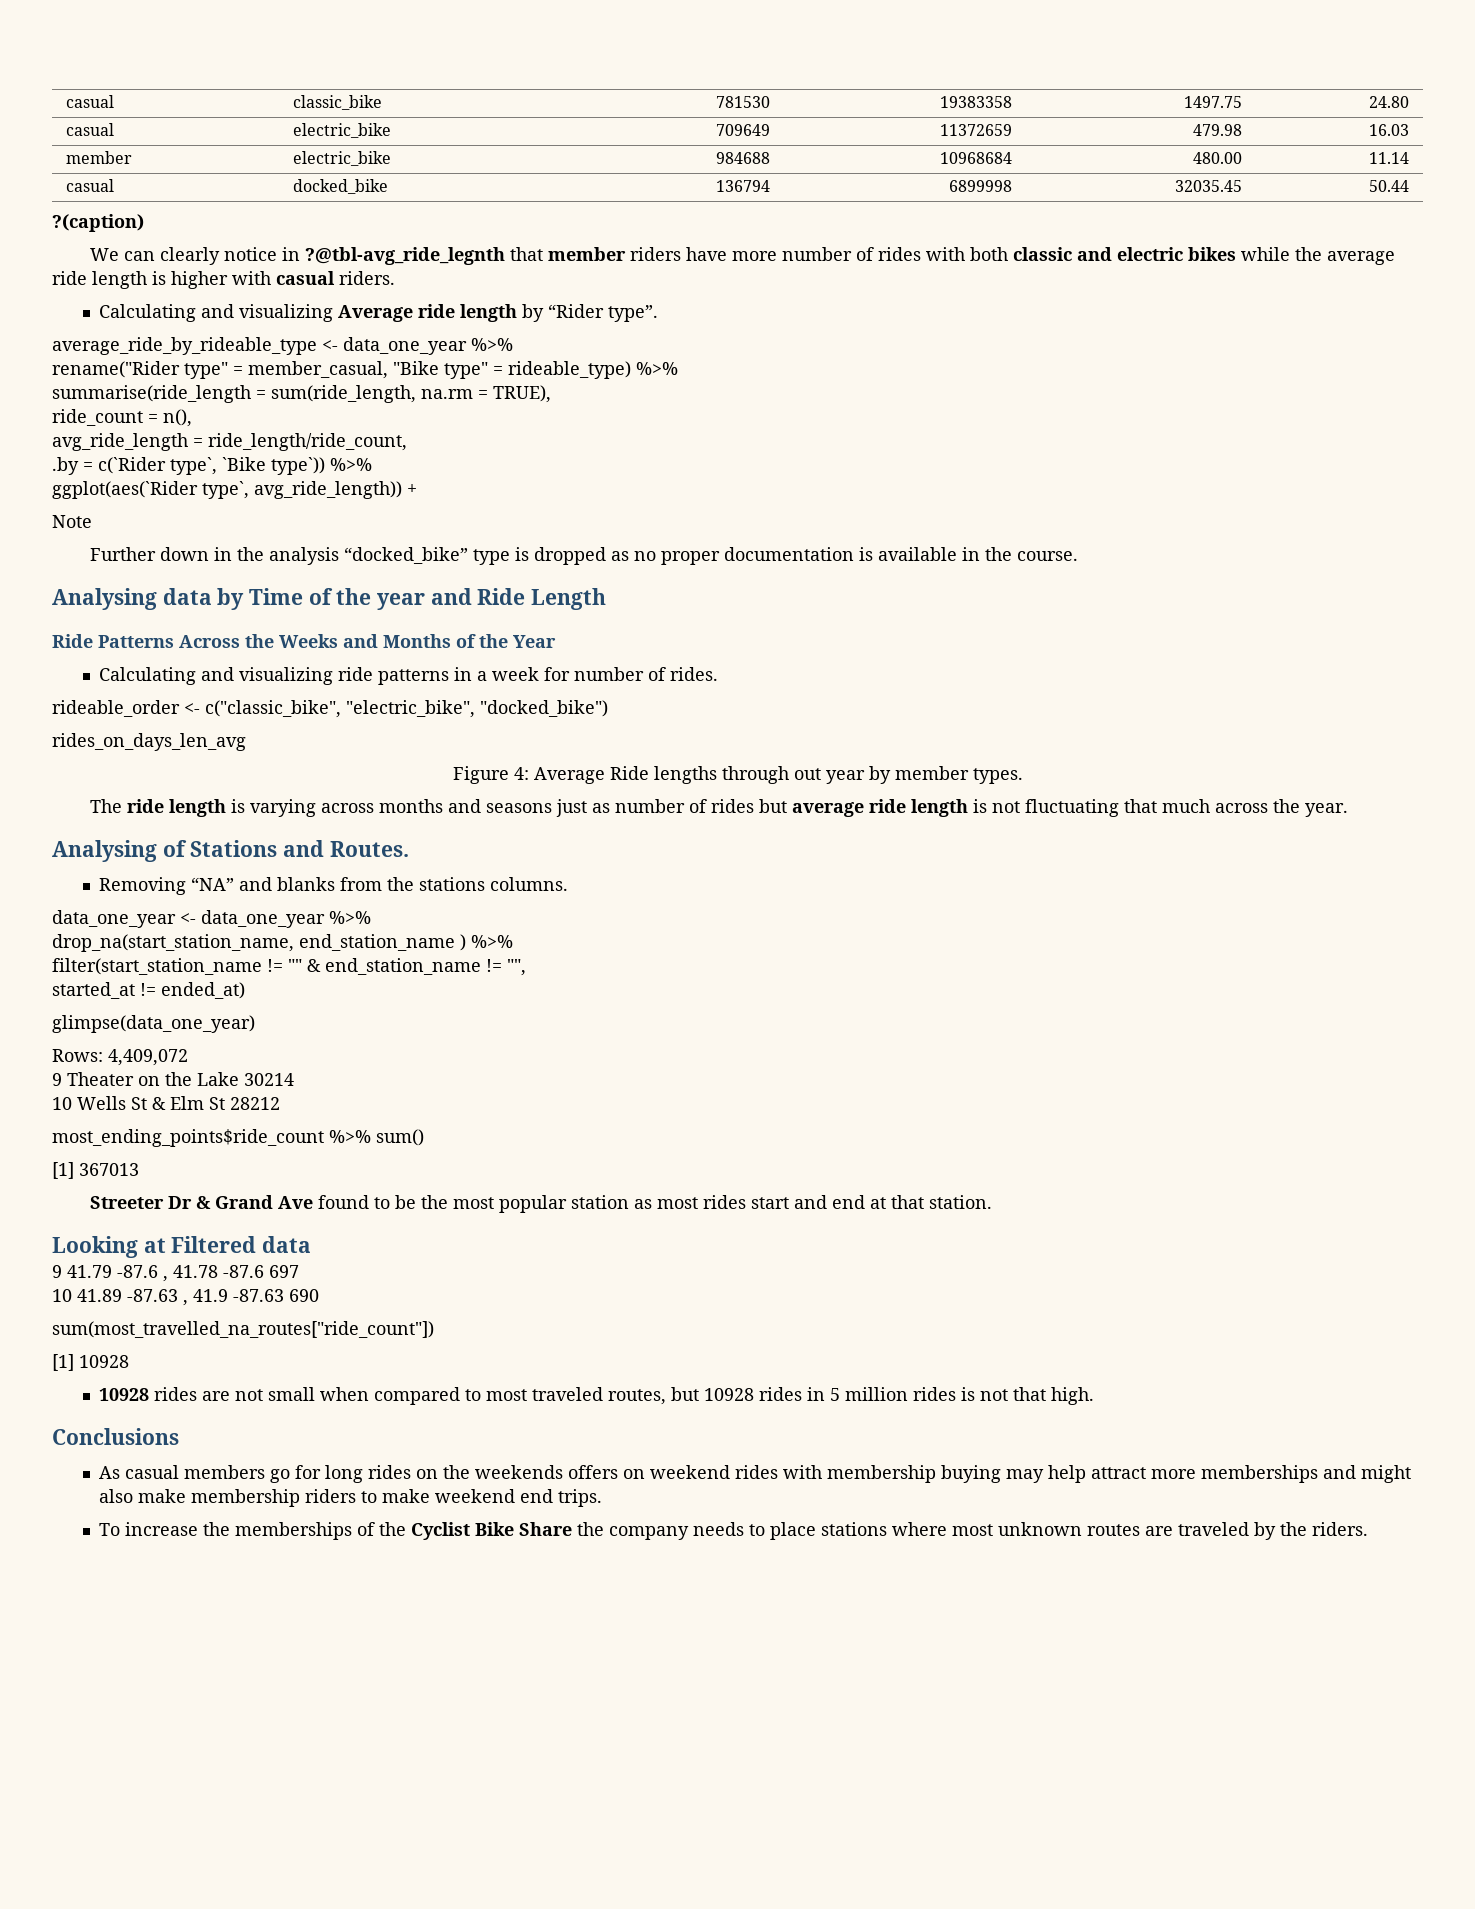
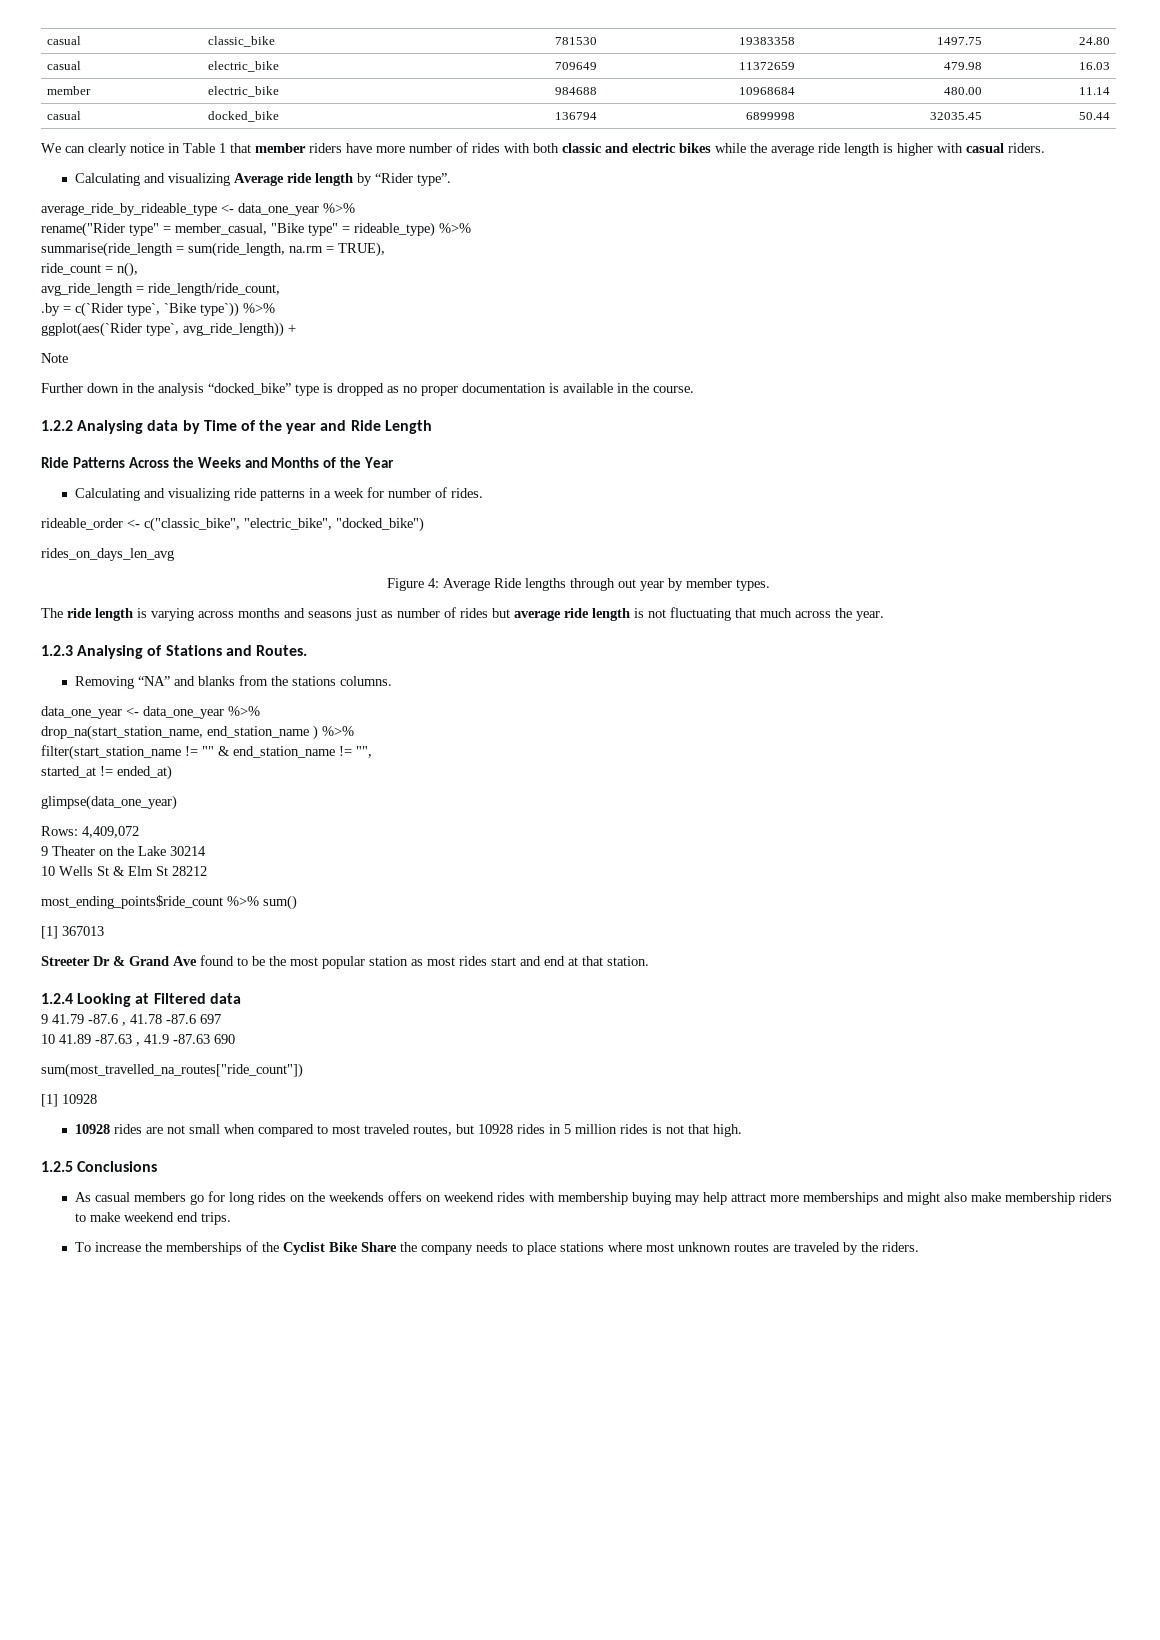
[52,214,144,232] // ?(caption) -> (1110, 116) none
[304,247,505,265] ?@tbl-avg_ride_legnth -> [183,143,226,153] Table 1
(1078, 556) none -> [41,420,73,431] 1.2.2
(1348, 810) none -> [41,645,73,656] 1.2.3
(992, 1202) none -> [41,993,73,1004] 1.2.4
(1094, 1396) none -> [41,1161,73,1172] 1.2.5

